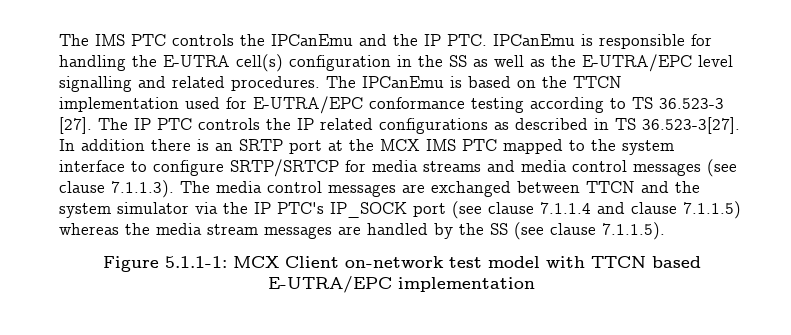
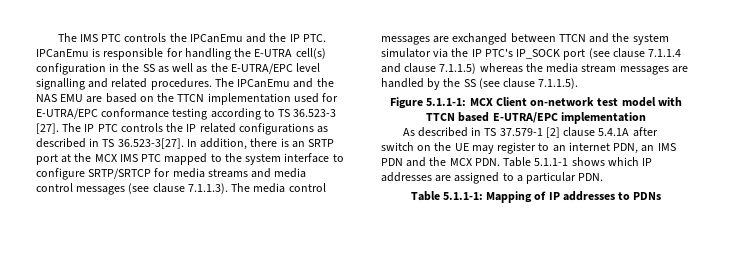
[450,76,462,88] is -> [293,78,334,88] [36,94,103,103] and the NAS EMU are
[81,139,145,151] addition -> [200,138,248,150] addition,
(535, 284) none -> [402,127,658,138] [381,142,676,154] [381,157,653,167] [381,172,604,184] [410,191,662,203] // As described in TS 37.579-1 [2] clause 5.4.1A after switch on the UE may register to an internet PDN, an IMS PDN and the MCX PDN. Table 5.1.1-1 shows which IP addresses are assigned to a particular PDN. // Table 5.1.1-1: Mapping of IP addresses to PDNs

